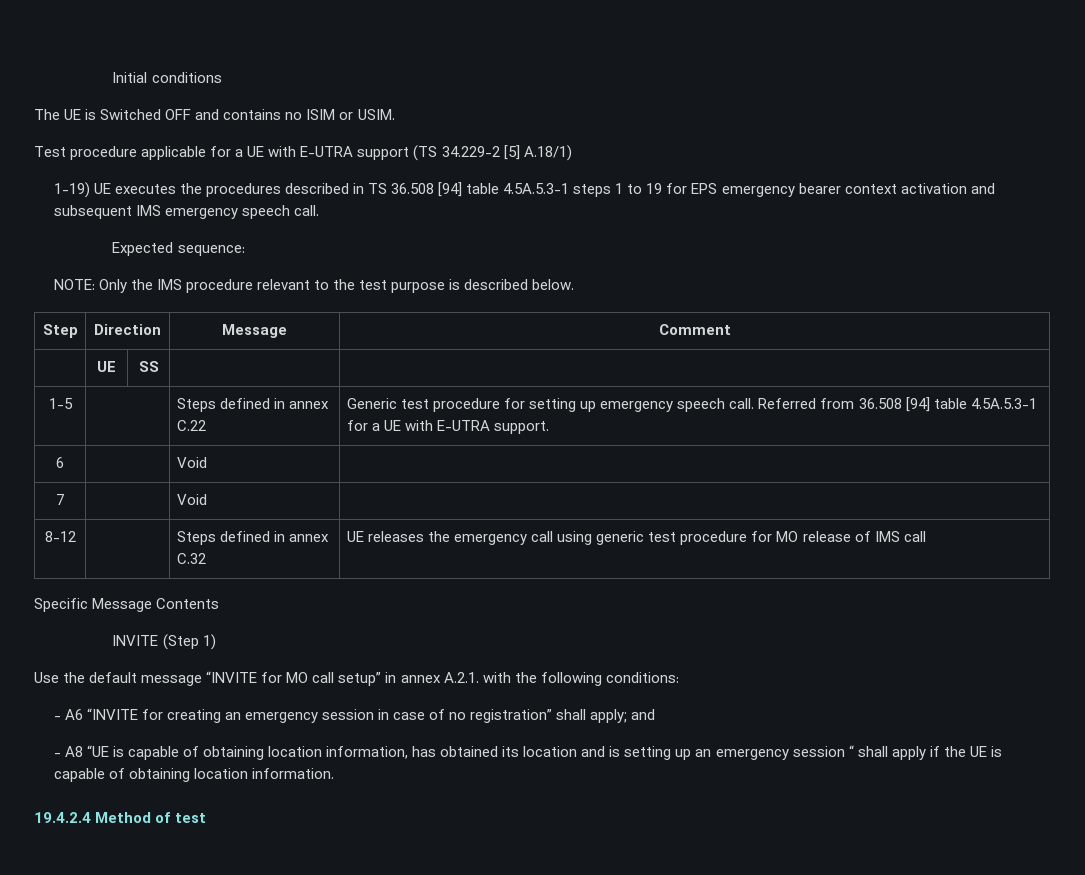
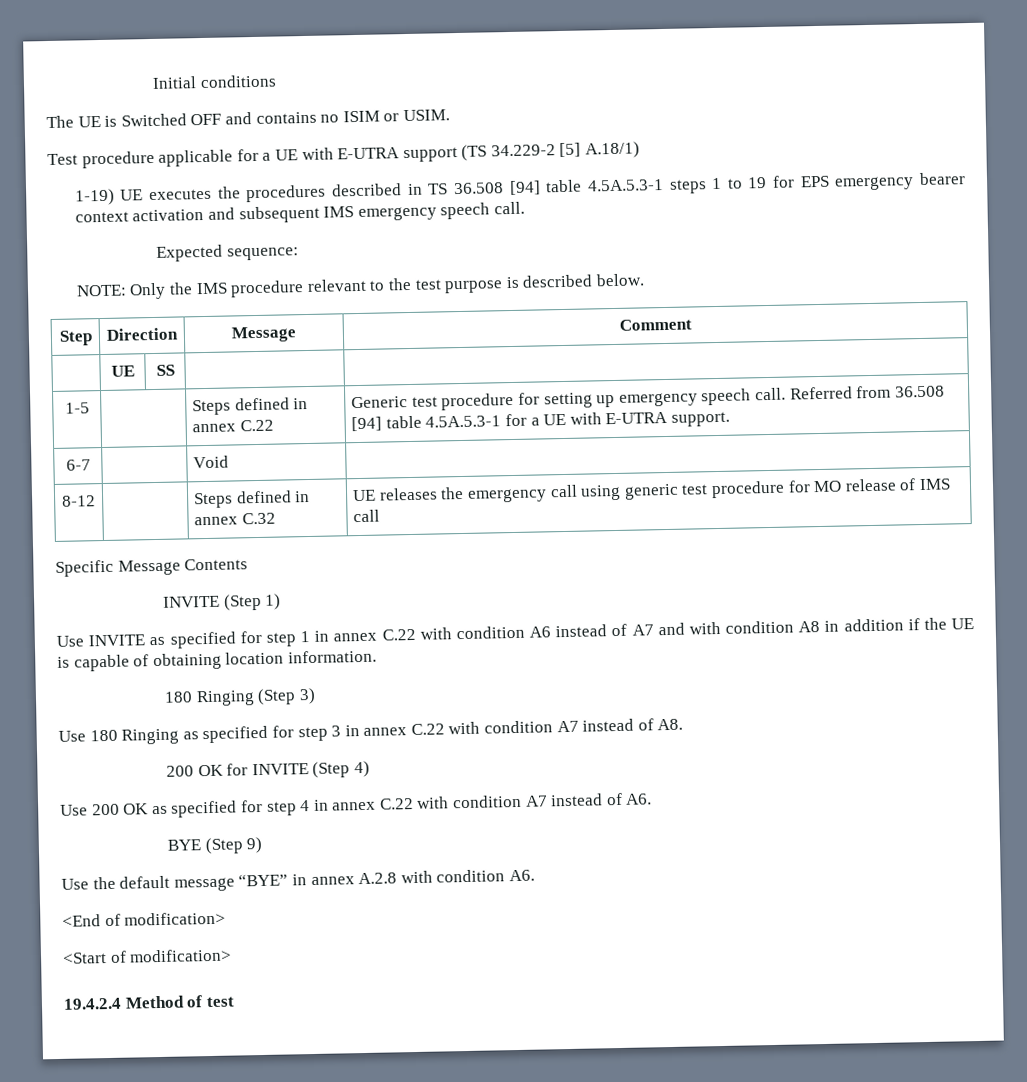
[56,457,64,468] [176,457,207,468] [56,494,64,505] 6 | | Void | // 7 -> [65,459,91,471] 6-7
[63,671,679,686] [53,708,656,723] [53,745,926,760] the default message “INVITE for MO call setup” in annex A.2.1. with the following conditions: // - A6 “INVITE for creating an emergency session in case of no registration” shall apply; and // - A8 “UE is capable of obtaining location information, has obtained its location and is setting up an emergency session “ shall apply -> [88,618,904,649] INVITE as specified for step 1 in annex C.22 with condition A6 instead of A7 and with condition A8 in addition
(334, 773) none -> [164,687,316,707] [58,718,684,745] [166,760,371,778] [60,792,653,818] [167,836,264,855] [61,869,535,892] [62,911,227,927] [62,948,233,964] // 180 Ringing (Step 3) // Use 180 Ringing as specified for step 3 in annex C.22 with condition A7 instead of A8. // 200 OK for INVITE (Step 4) // Use 200 OK as specified for step 4 in annex C.22 with condition A7 instead of A6. // BYE (Step 9) // Use the default message “BYE” in annex A.2.8 with condition A6. // <End of modification> // <Start of modification>

